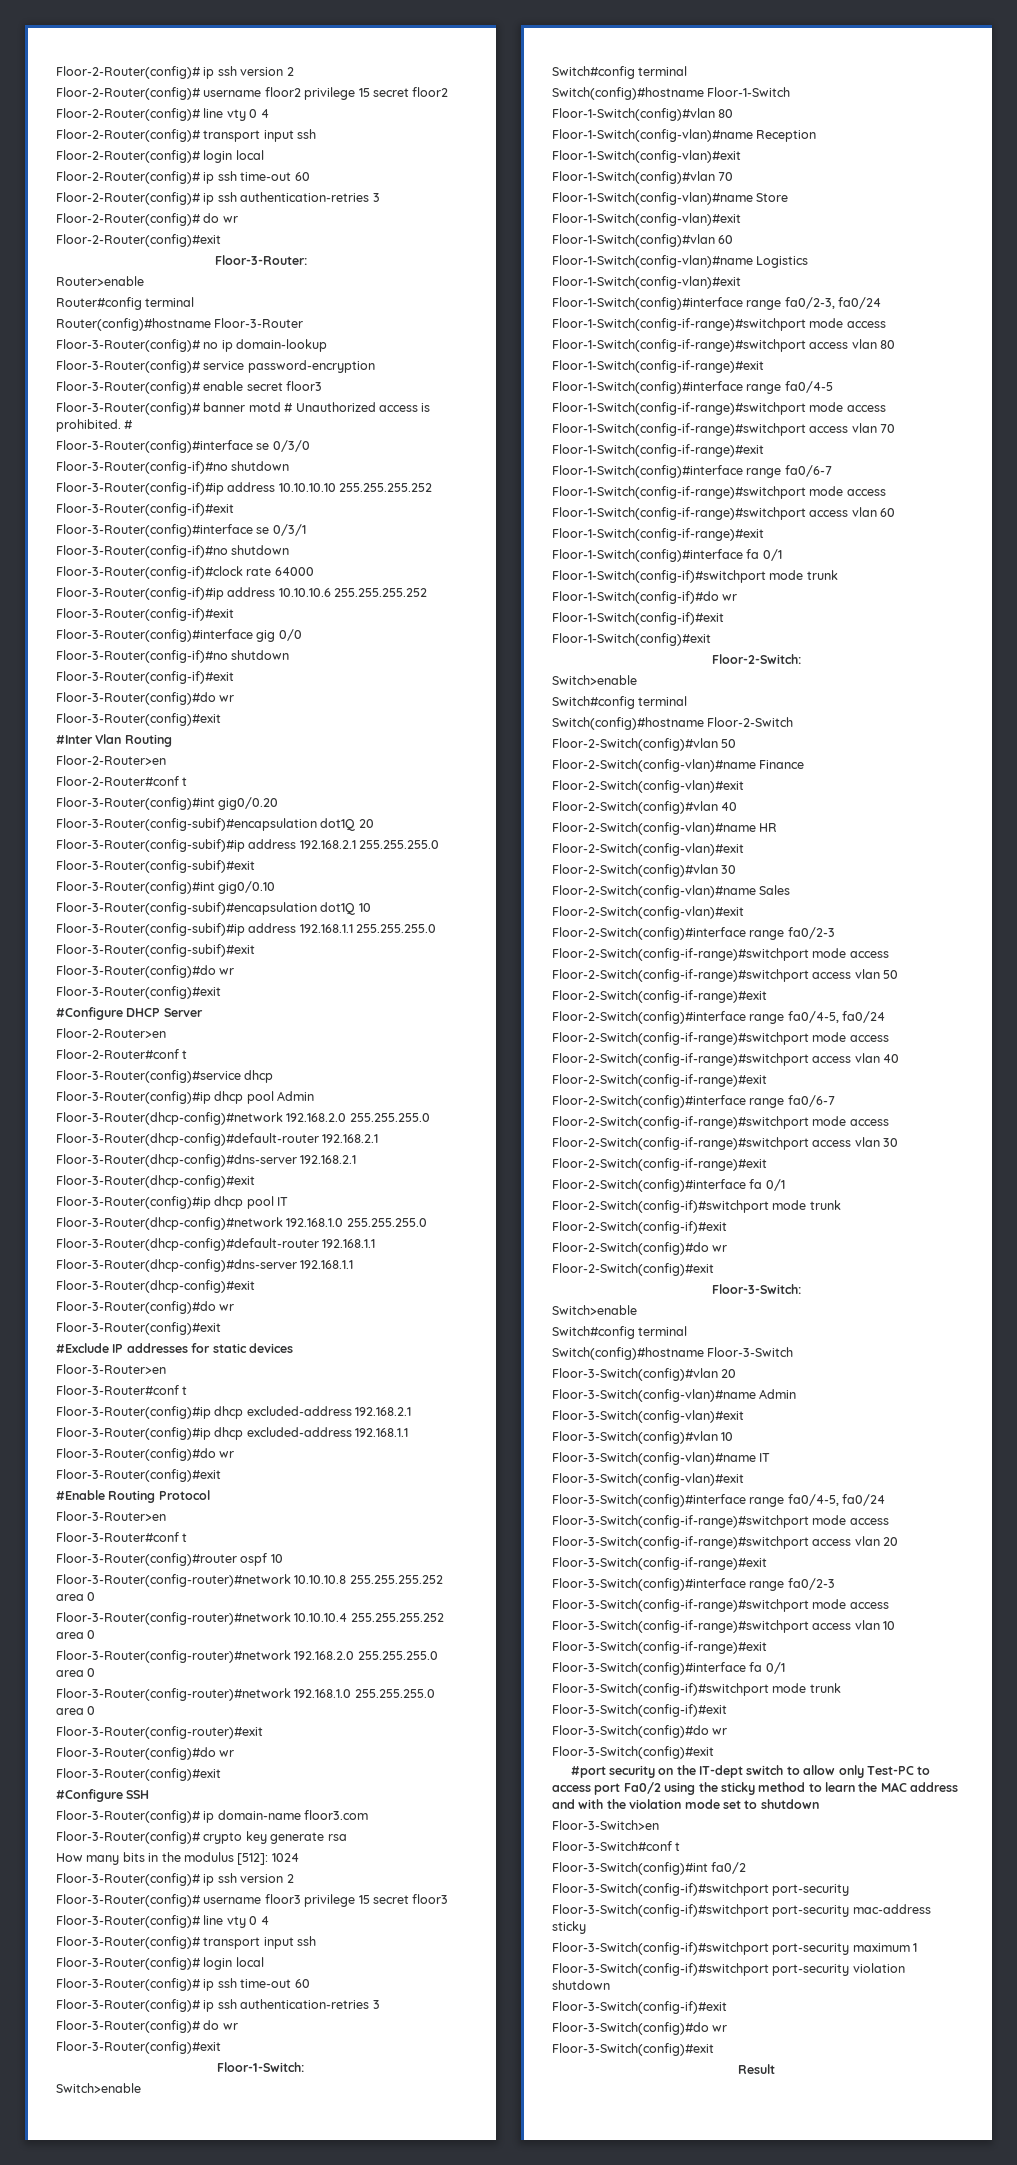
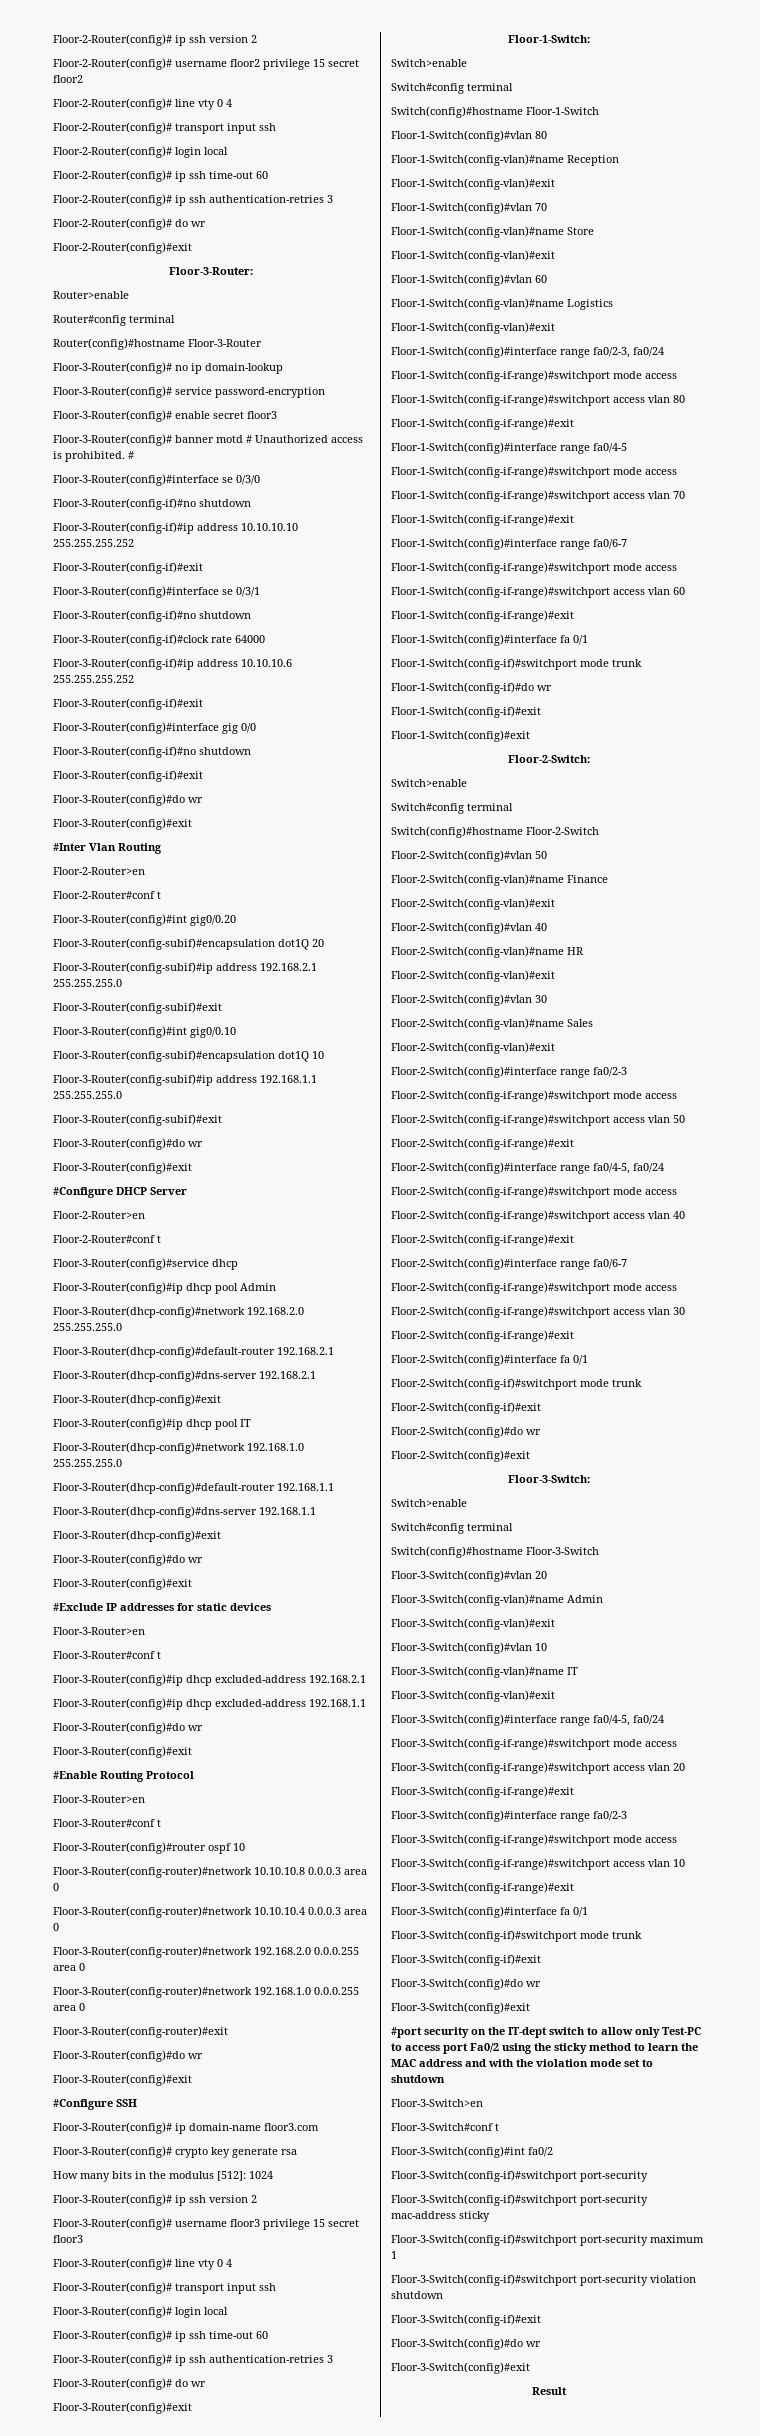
[349,1575,443,1584] 255.255.255.252 -> [308,1867,341,1875] 0.0.0.3
[350,1613,444,1622] 255.255.255.252 -> [308,1907,341,1915] 0.0.0.3
[357,1651,438,1660] 255.255.255.0 -> [314,1947,359,1955] 0.0.0.255
[354,1689,435,1698] 255.255.255.0 -> [314,1987,359,1995] 0.0.0.255

